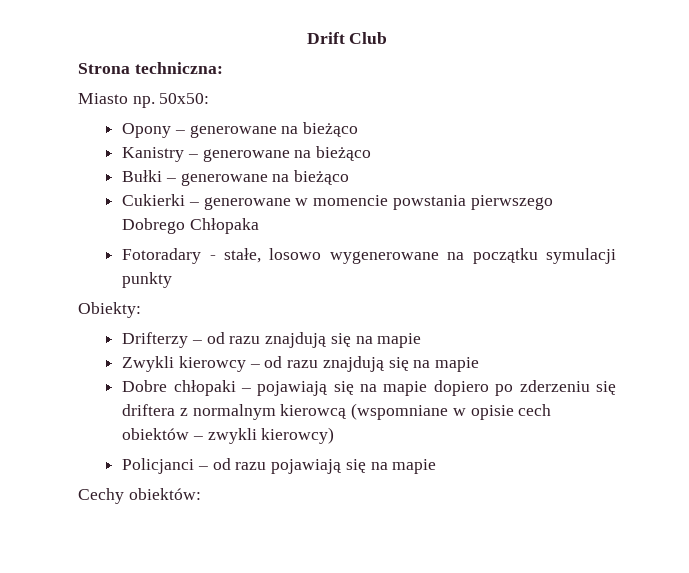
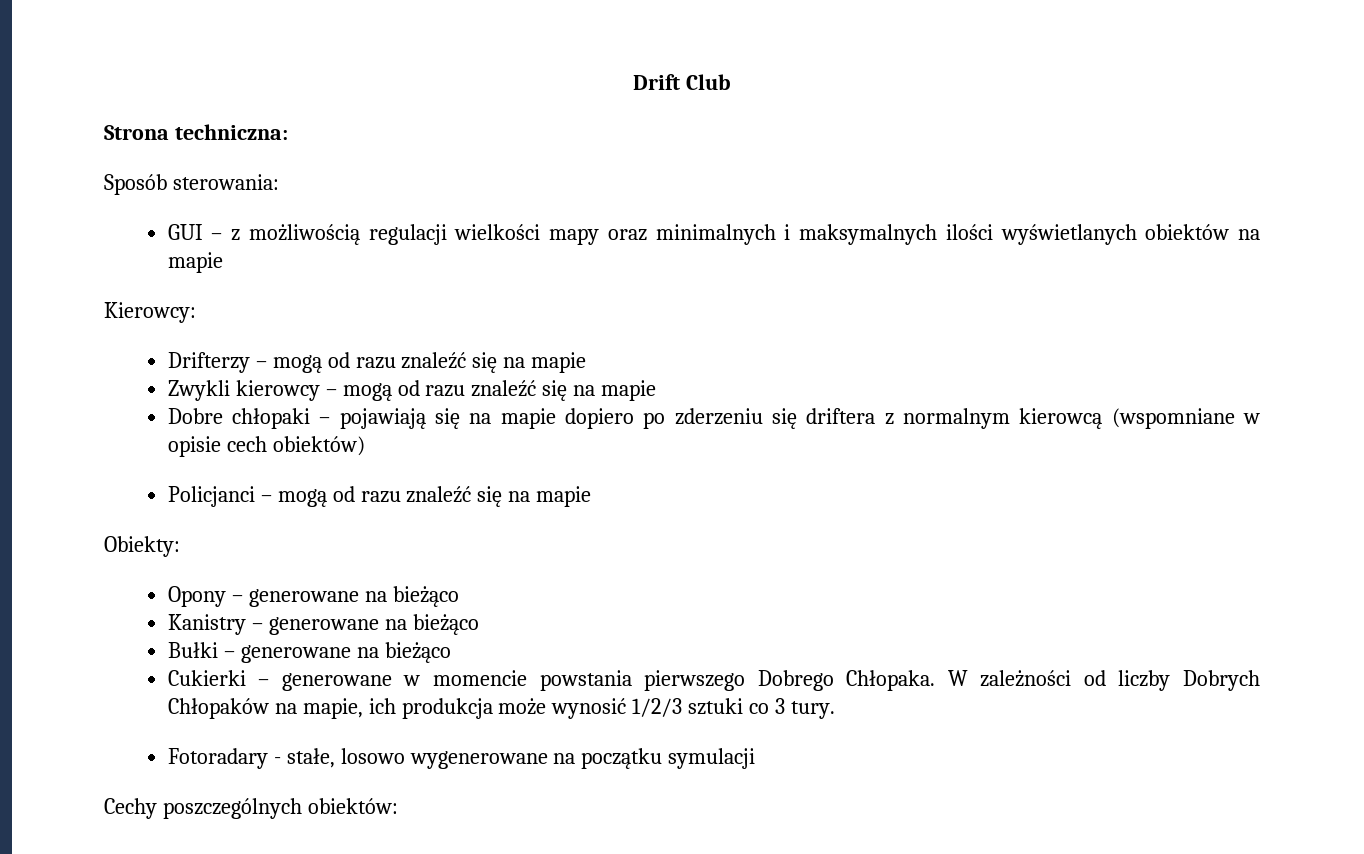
[78,93,210,108] Miasto np. 50x50: -> [104,174,279,195] [167,224,1260,245] [167,252,223,273] [104,302,196,323] [167,352,587,373] [167,380,657,401] [167,408,1261,429] [167,436,365,457] [167,486,592,507] [104,536,180,557] Sposób sterowania: // GUI – z możliwością regulacji wielkości mapy oraz minimalnych i maksymalnych ilości wyświetlanych obiektów na mapie // Kierowcy: // Drifterzy – mogą od razu znaleźć się na mapie // Zwykli kierowcy – mogą od razu znaleźć się na mapie // Dobre chłopaki – pojawiają się na mapie dopiero po zderzeniu się driftera z normalnym kierowcą (wspomniane w opisie cech obiektów) // Policjanci – mogą od razu znaleźć się na mapie // Obiekty:
[189,218,259,234] Chłopaka -> [846,670,1260,691] [167,698,836,719] Chłopaka. W zależności od liczby Dobrych Chłopaków na mapie, ich produkcja może wynosić 1/2/3 sztuki co 3 tury.
[122,272,173,288] [78,302,141,318] [122,332,422,348] [122,356,479,372] [122,380,616,396] [122,403,552,420] [122,427,335,444] [122,458,437,474] punkty // Obiekty: // Drifterzy – od razu znajdują się na mapie // Zwykli kierowcy – od razu znajdują się na mapie // Dobre chłopaki – pojawiają się na mapie dopiero po zderzeniu się driftera z normalnym kierowcą (wspomniane w opisie cech obiektów – zwykli kierowcy) // Policjanci – od razu pojawiają się na mapie -> (756, 758) none
(124, 496) none -> [162,798,302,819] poszczególnych

